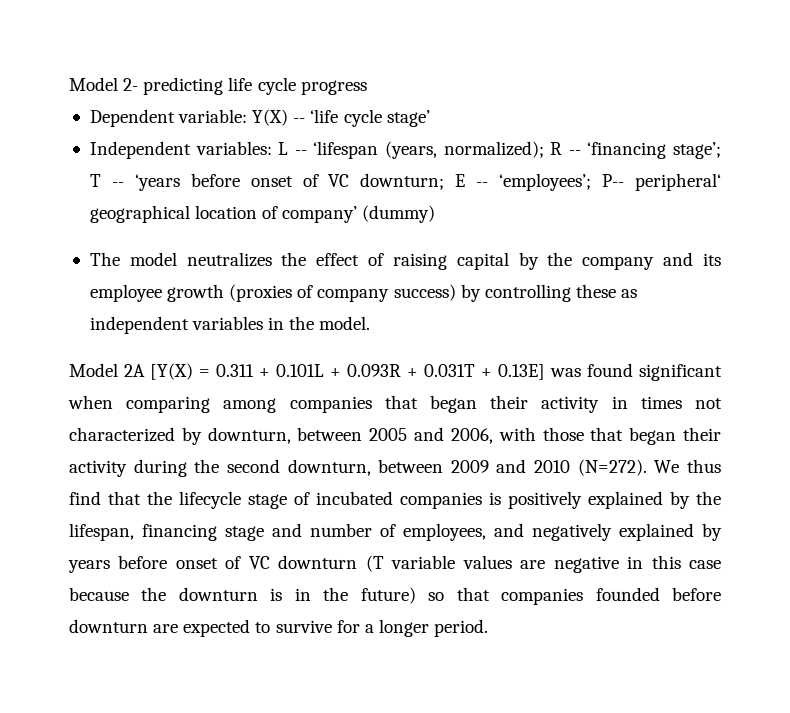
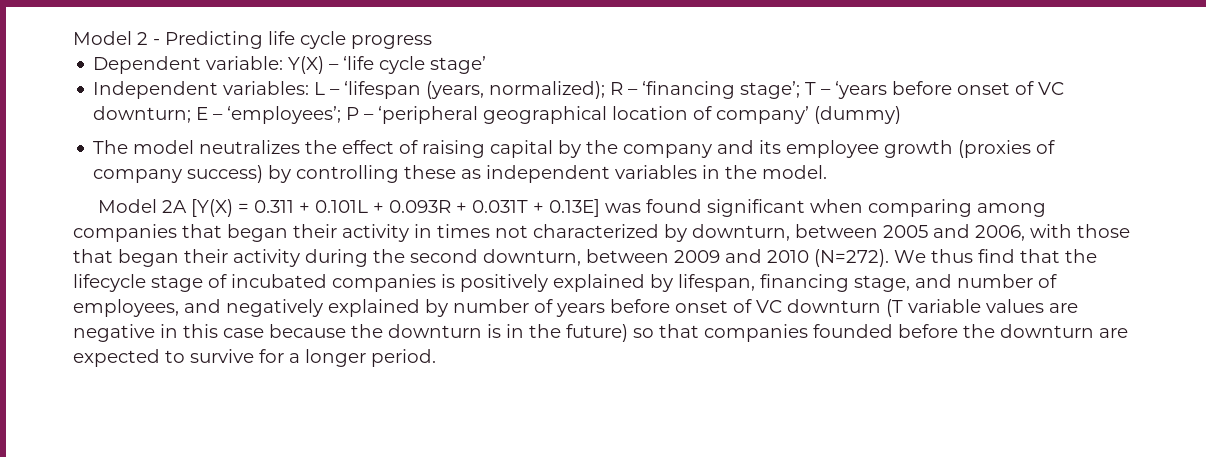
[69,77,224,95] Model 2- predicting -> [73,31,263,49] Model 2 - Predicting
[293,118,306,123] -- -> [329,64,340,70] –
[294,150,307,155] -- -> [330,89,341,95] –
[568,150,581,155] -- -> [628,89,639,95] –
[111,182,124,187] -- -> [821,89,832,95] –
[476,173,721,191] -- ‘employees’; P-- peripheral‘ -> [213,106,479,124] – ‘employees’; P – ‘peripheral
[696,491,721,505] the -> (673, 283) none
[225,526,264,541] stage -> [854,275,910,292] stage,
(722, 532) none -> [453,299,553,313] number of
(721, 594) none -> [963,324,995,338] the

